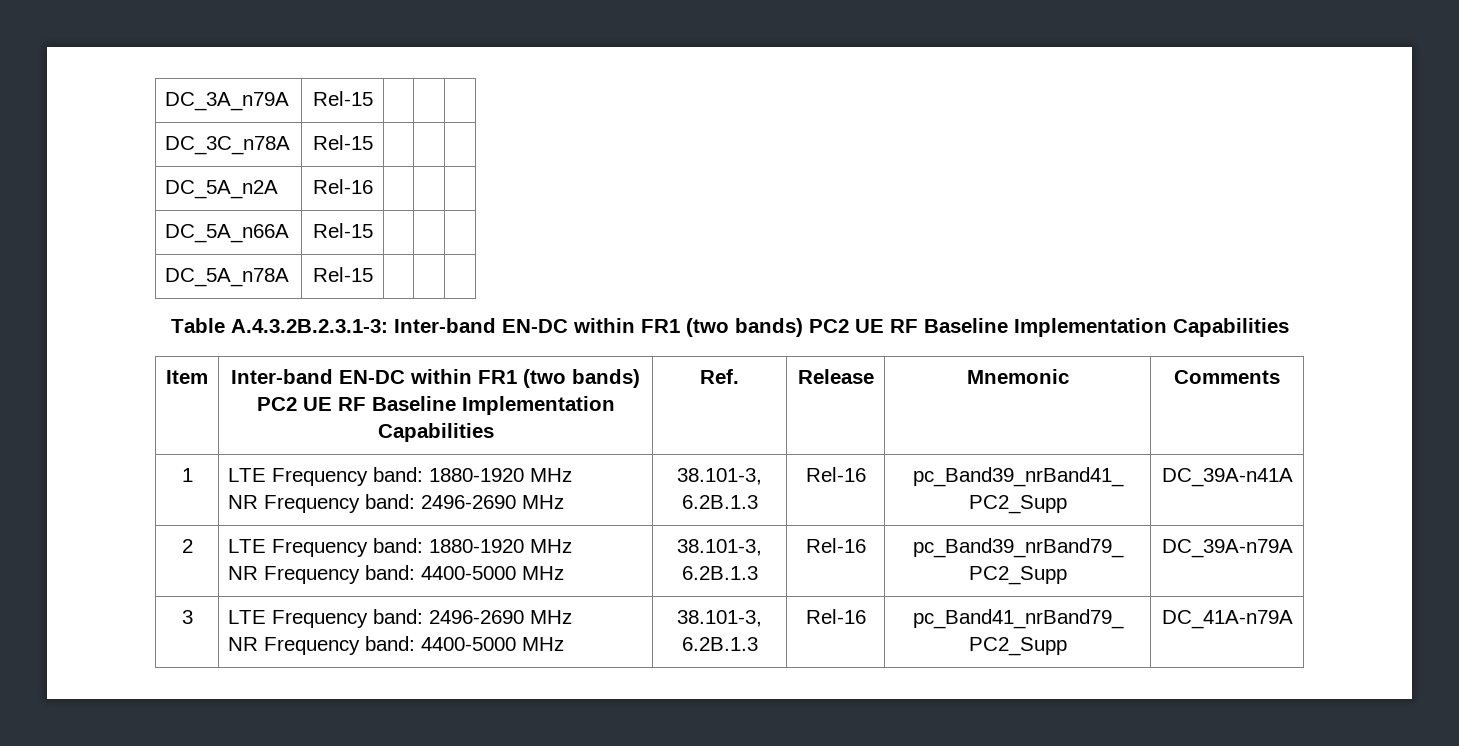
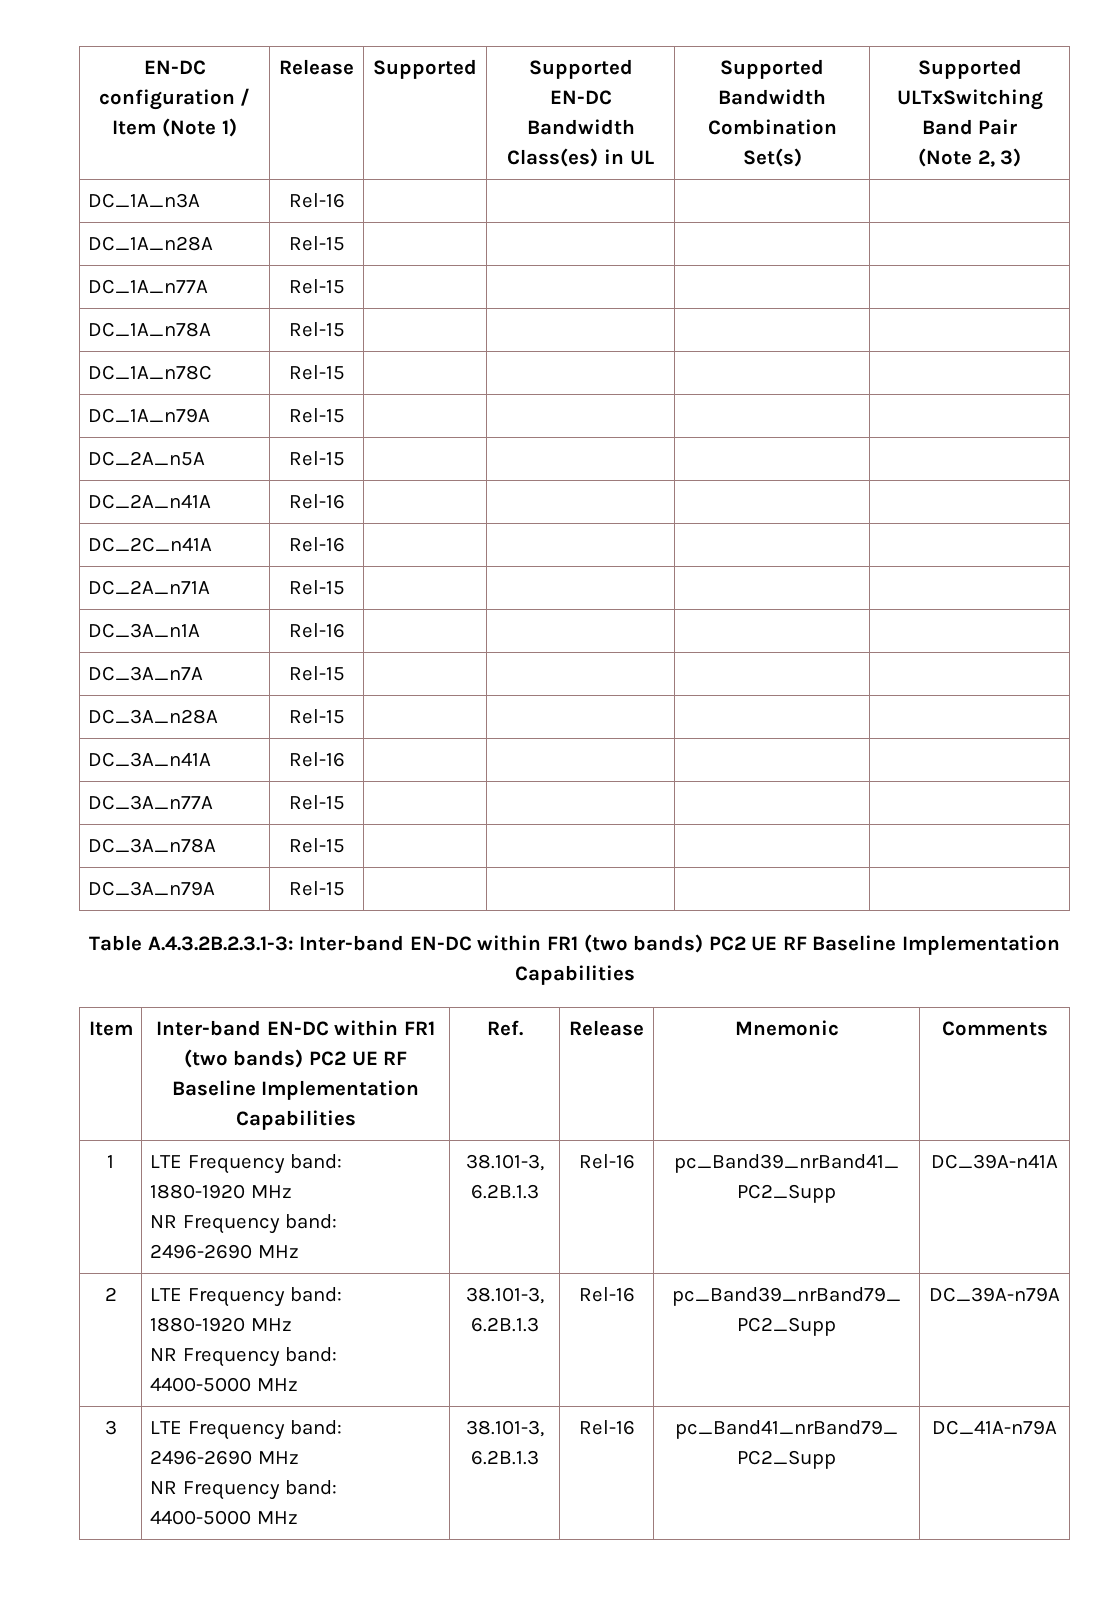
[165,92,290,111] [312,91,373,106] [165,136,291,155] [312,135,373,150] [165,180,279,199] [312,179,373,194] [165,224,290,243] [312,223,373,238] [165,268,290,287] [312,267,373,282] DC_3A_n79A | Rel-15 | | | // DC_3C_n78A | Rel-15 | | | // DC_5A_n2A | Rel-16 | | | // DC_5A_n66A | Rel-15 | | | // DC_5A_n78A | Rel-15 -> [143,60,206,75] [98,88,251,110] [112,118,237,137] [279,59,354,75] [373,59,477,79] [528,59,633,79] [549,90,612,105] [526,119,635,135] [507,148,654,167] [720,59,824,79] [718,89,826,105] [707,119,837,135] [742,148,802,167] [917,59,1022,79] [896,89,1043,110] [921,119,1018,135] [917,148,1022,167] [87,193,200,208] [288,193,345,208] [87,236,213,251] [288,236,345,251] [87,279,208,294] [288,279,345,294] [87,322,211,337] [288,322,345,337] [87,365,212,380] [288,365,345,380] [87,408,210,423] [288,408,345,423] [87,451,205,466] [288,451,345,466] [87,494,211,509] [288,494,345,509] [87,537,212,552] [288,537,345,552] [87,580,210,595] [288,580,345,595] [87,623,200,638] [288,623,345,638] [87,666,203,681] [288,666,345,681] [87,709,218,724] [288,709,345,724] [87,752,211,767] [288,752,345,767] [87,795,213,810] [288,795,345,810] [87,838,216,853] [288,838,345,853] [87,881,215,896] [288,881,345,896] EN-DC configuration / Item (Note 1) | Release | Supported | Supported EN-DC Bandwidth Class(es) in UL | Supported Bandwidth Combination Set(s) | Supported ULTxSwitching Band Pair // (Note 2, 3) // DC_1A_n3A | Rel-16 | | | | // DC_1A_n28A | Rel-15 | | | | // DC_1A_n77A | Rel-15 | | | | // DC_1A_n78A | Rel-15 | | | | // DC_1A_n78C | Rel-15 | | | | // DC_1A_n79A | Rel-15 | | | | // DC_2A_n5A | Rel-15 | | | | // DC_2A_n41A | Rel-16 | | | | // DC_2C_n41A | Rel-16 | | | | // DC_2A_n71A | Rel-15 | | | | // DC_3A_n1A | Rel-16 | | | | // DC_3A_n7A | Rel-15 | | | | // DC_3A_n28A | Rel-15 | | | | // DC_3A_n41A | Rel-16 | | | | // DC_3A_n77A | Rel-15 | | | | // DC_3A_n78A | Rel-15 | | | | // DC_3A_n79A | Rel-15 |

